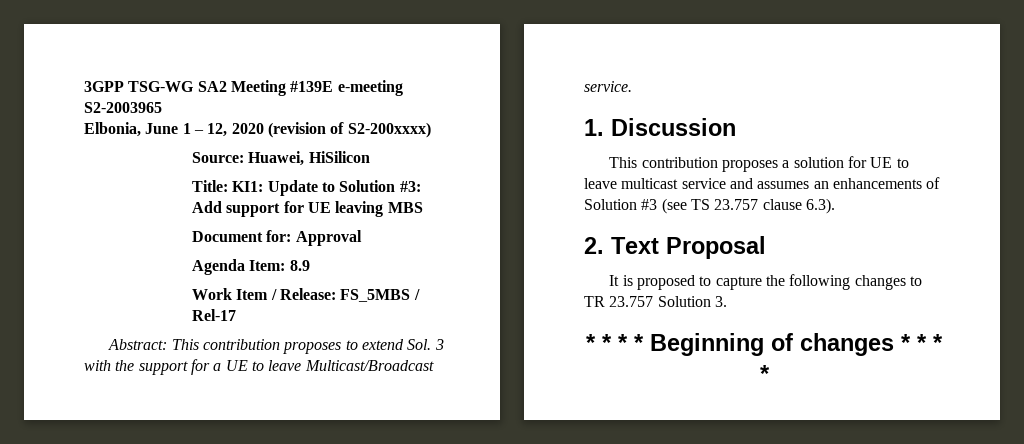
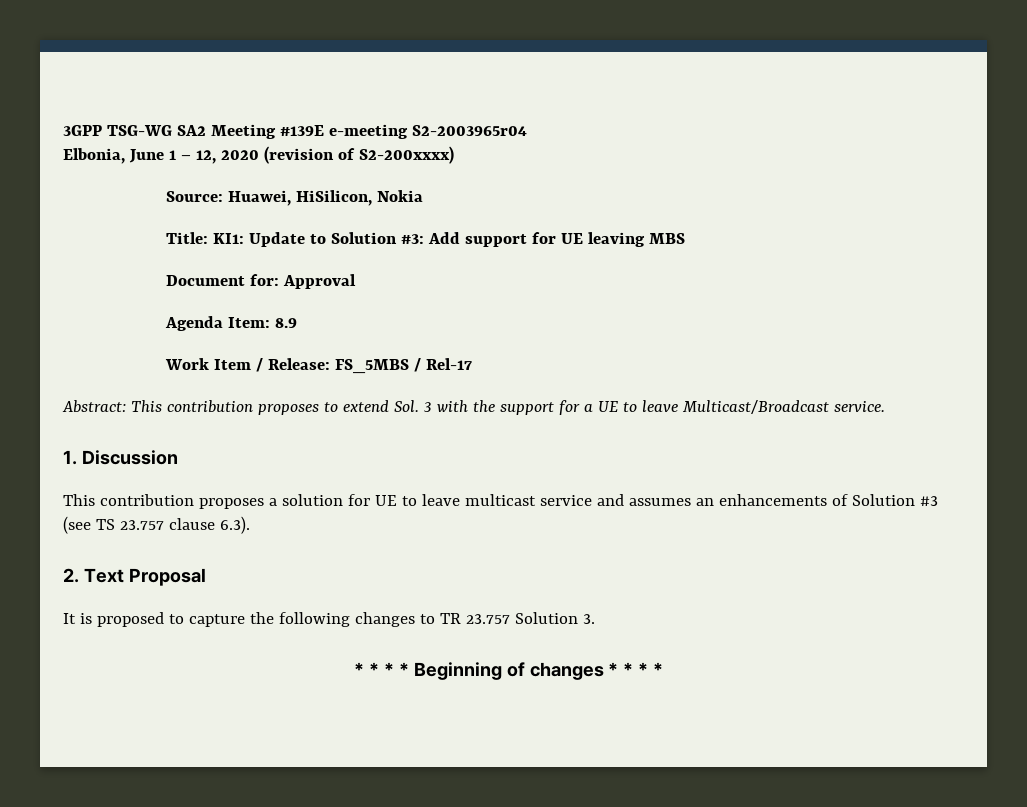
[84,102,162,113] S2-2003965 -> [411,125,527,136] S2-2003965r04
[308,151,370,163] HiSilicon -> [295,190,423,206] HiSilicon, Nokia

